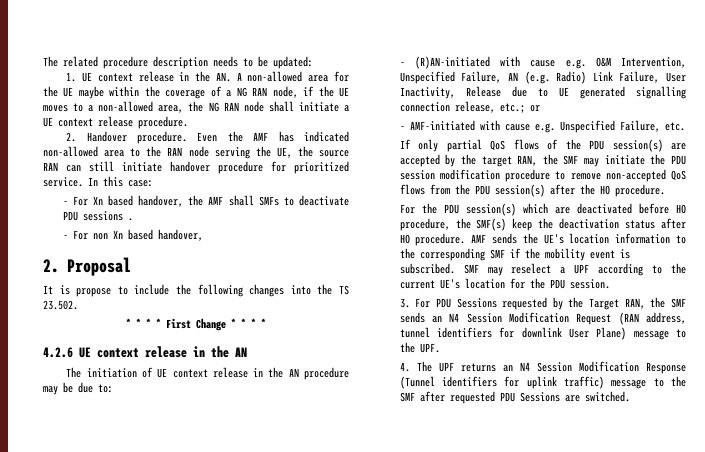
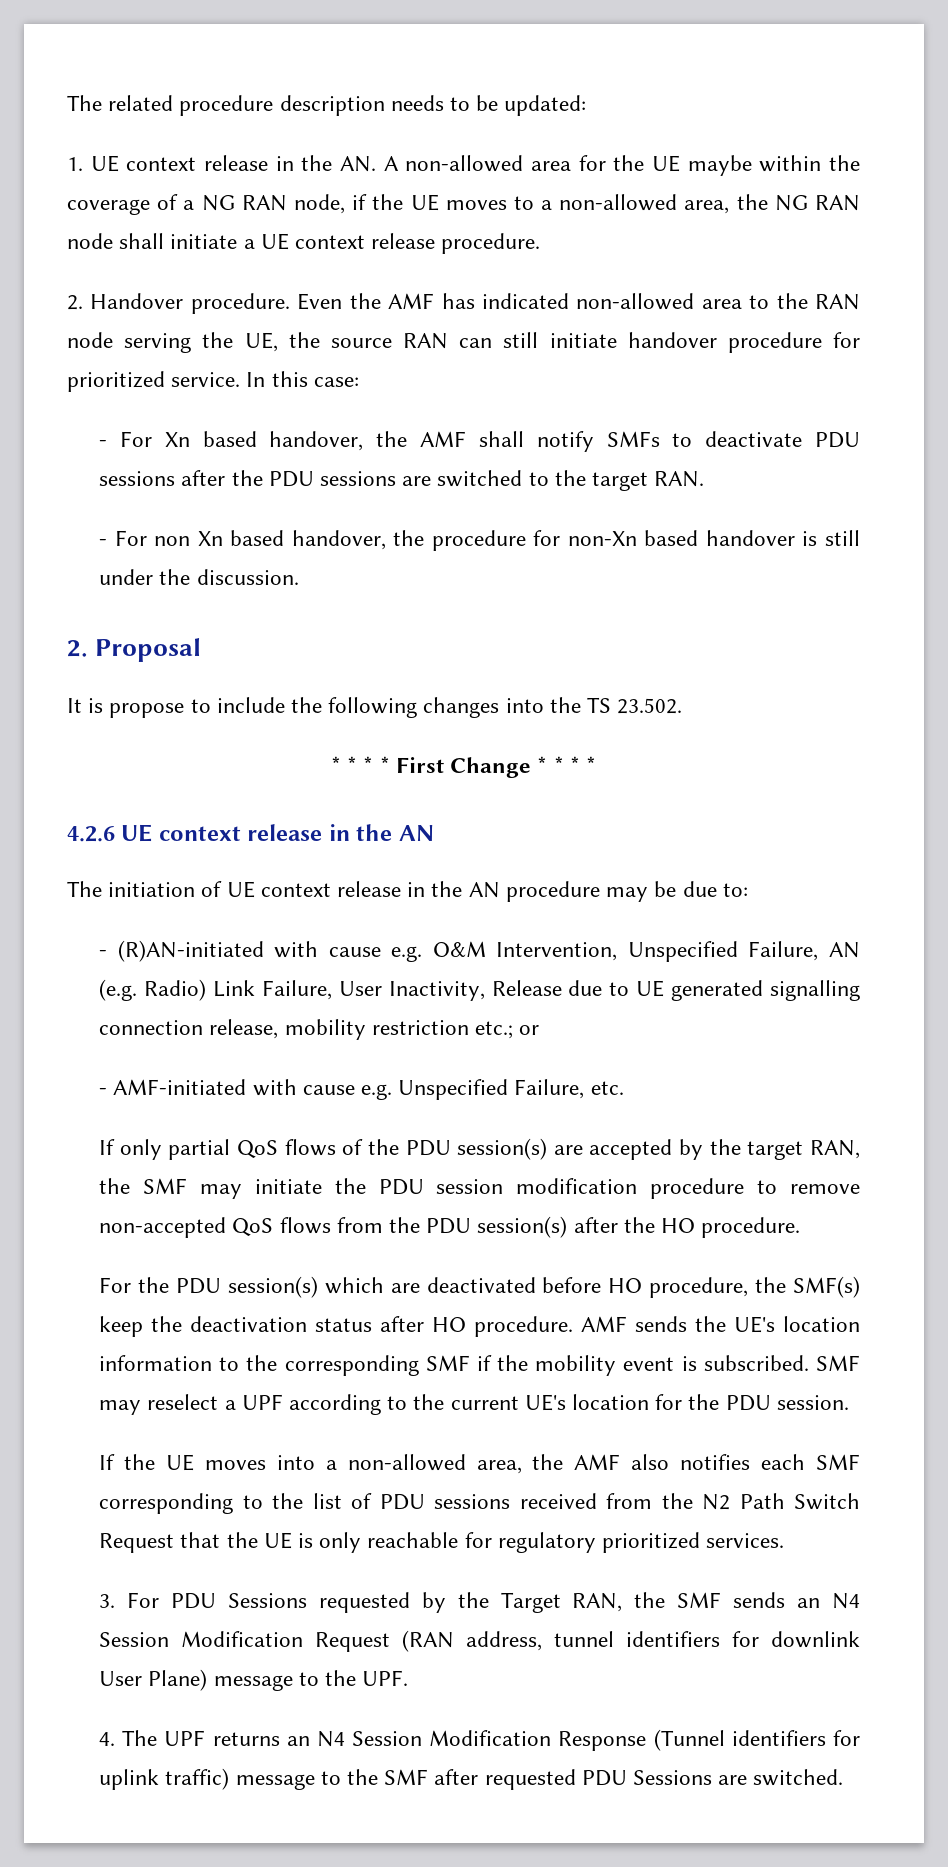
(254, 200) none -> [536,431,594,452] notify
[127,218,133,221] . -> [181,470,705,491] after the PDU sessions are switched to the target RAN.
(203, 235) none -> [393,530,860,551] [99,569,299,585] the procedure for non-Xn based handover is still under the discussion.
(495, 107) none -> [284,1019,469,1040] mobility restriction
(610, 284) none -> [99,1454,861,1474] [99,1493,861,1514] [99,1532,785,1553] // If the UE moves into a non-allowed area, the AMF also notifies each SMF corresponding to the list of PDU sessions received from the N2 Path Switch Request that the UE is only reachable for regulatory prioritized services.

